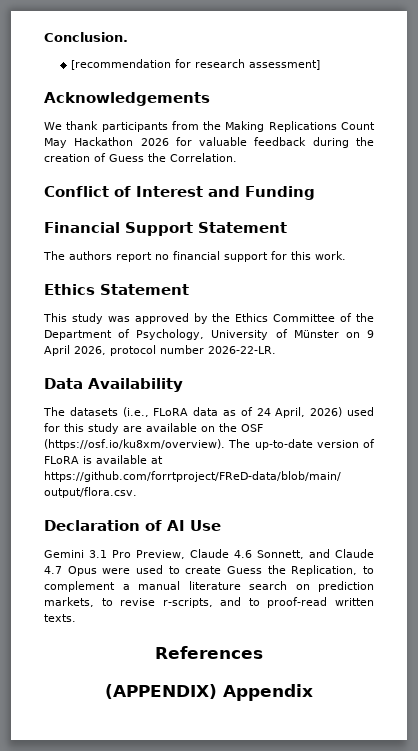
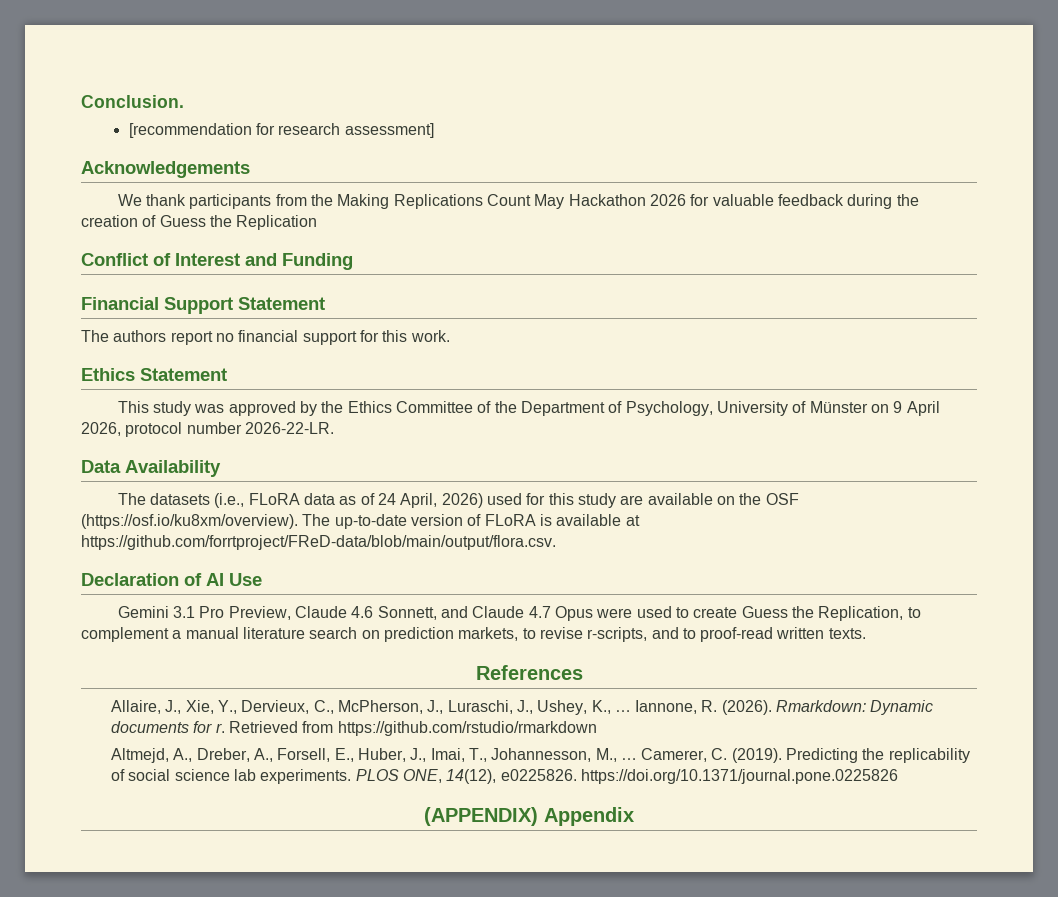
[170,153,237,162] Correlation. -> [236,215,318,230] Replication
(263, 652) none -> [111,700,934,715] [111,721,597,736] [111,748,970,763] [111,769,898,784] // Allaire, J., Xie, Y., Dervieux, C., McPherson, J., Luraschi, J., Ushey, K., … Iannone, R. (2026). Rmarkdown: Dynamic documents for r. Retrieved from https://github.com/rstudio/rmarkdown // Altmejd, A., Dreber, A., Forsell, E., Huber, J., Imai, T., Johannesson, M., … Camerer, C. (2019). Predicting the replicability of social science lab experiments. PLOS ONE, 14(12), e0225826. https://doi.org/10.1371/journal.pone.0225826

